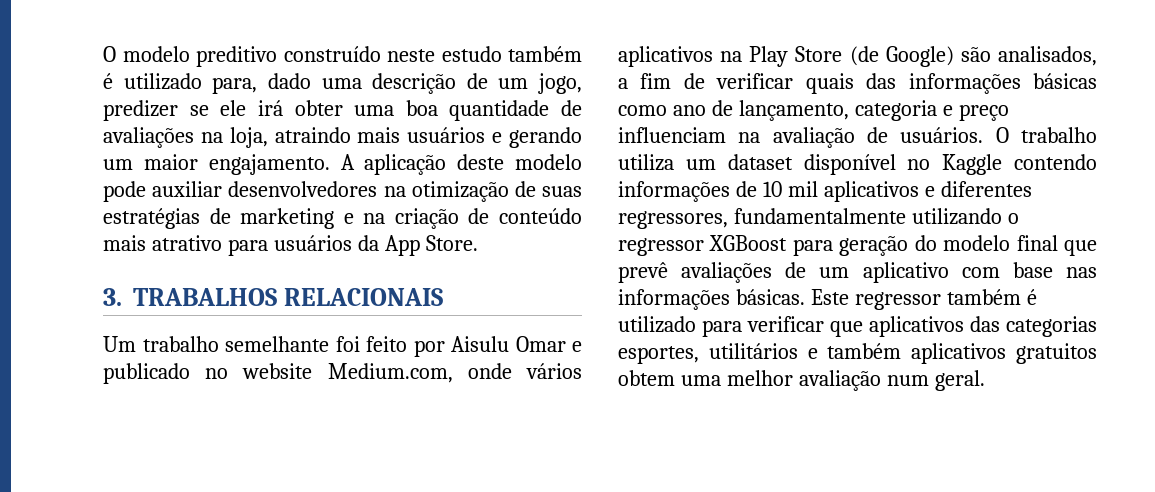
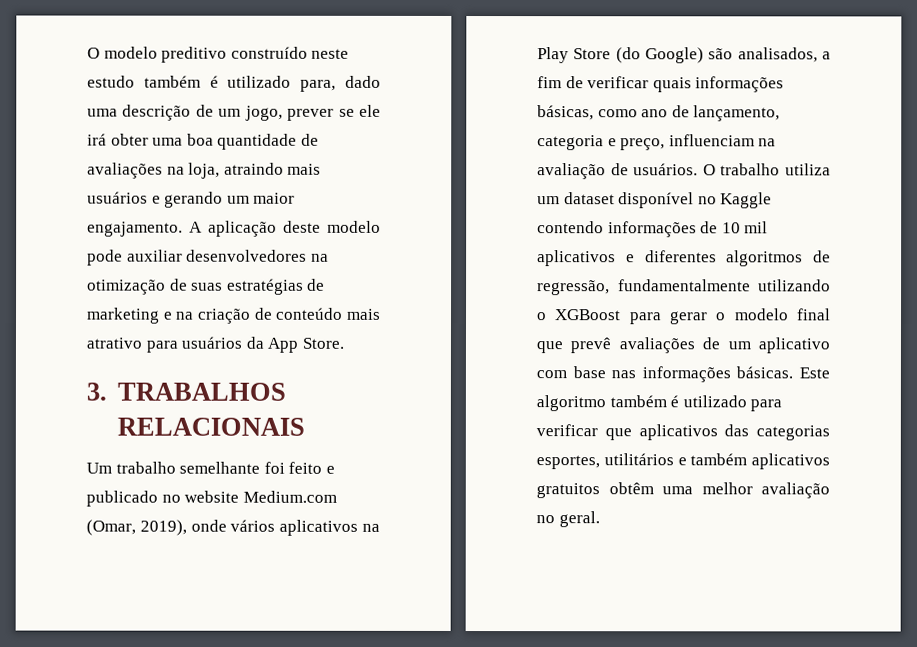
[103,100,178,121] predizer -> [287,108,335,121] prever
[413,336,566,357] por Aisulu Omar -> (323, 467) none
[327,363,453,383] Medium.com, -> [242,490,337,503] [86,519,187,536] Medium.com (Omar, 2019),
[849,46,879,66] (de -> [615,47,641,64] (do
[866,73,1097,94] das informações básicas -> [695,76,785,93] [537,105,594,121] informações básicas,
[958,104,1009,121] preço -> [620,138,666,151] preço,
[618,211,728,229] regressores, -> [726,250,831,267] [537,280,610,296] algoritmos de regressão,
[618,238,704,256] regressor -> (547, 316) none
[839,235,937,256] geração do -> [669,311,727,325] gerar o
[854,292,941,310] regressor -> [536,395,606,412] algoritmo
[618,370,675,386] obtem -> [608,482,654,495] obtêm
[886,375,929,386] num -> [536,515,555,524] no

